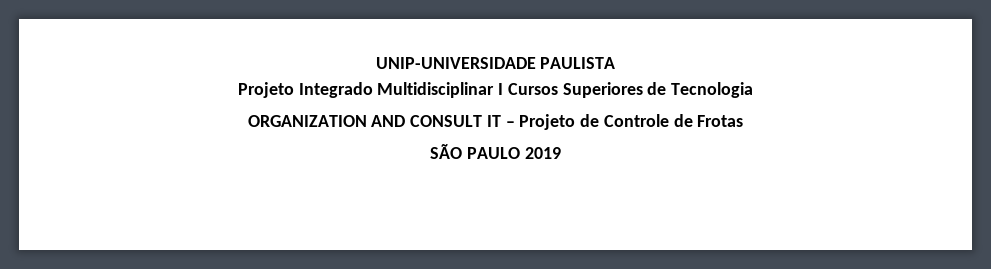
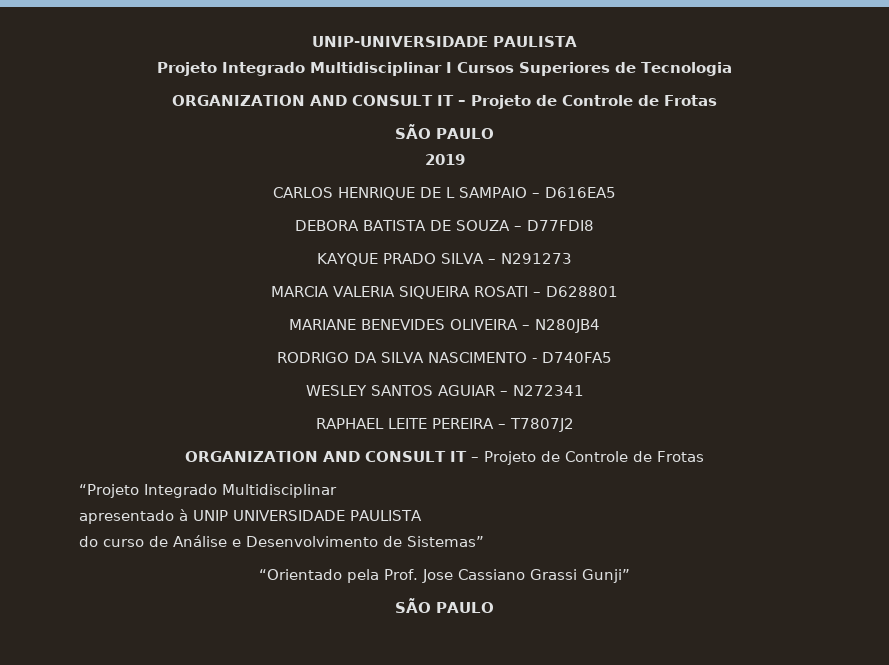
(520, 153) none -> (495, 133) //
(561, 153) none -> [273,187,616,200] [295,220,594,231] [317,253,572,266] [270,286,619,299] [289,319,600,333] [276,352,613,363] [305,385,584,396] [315,418,574,432] [185,451,704,465] [79,484,337,498] [79,509,422,524] [79,535,484,547] [259,569,630,583] [395,598,495,613] // CARLOS HENRIQUE DE L SAMPAIO – D616EA5 // DEBORA BATISTA DE SOUZA – D77FDI8 // KAYQUE PRADO SILVA – N291273 // MARCIA VALERIA SIQUEIRA ROSATI – D628801 // MARIANE BENEVIDES OLIVEIRA – N280JB4 // RODRIGO DA SILVA NASCIMENTO - D740FA5 // WESLEY SANTOS AGUIAR – N272341 // RAPHAEL LEITE PEREIRA – T7807J2 // ORGANIZATION AND CONSULT IT – Projeto de Controle de Frotas // “Projeto Integrado Multidisciplinar // apresentado à UNIP UNIVERSIDADE PAULISTA // do curso de Análise e Desenvolvimento de Sistemas” // “Orientado pela Prof. Jose Cassiano Grassi Gunji” // SÃO PAULO

